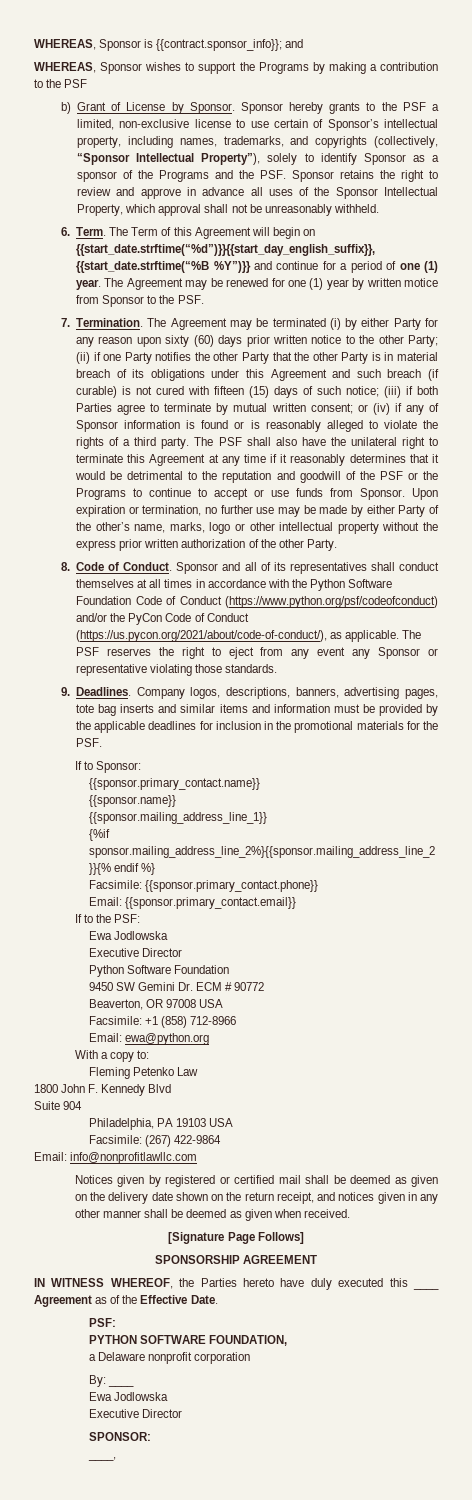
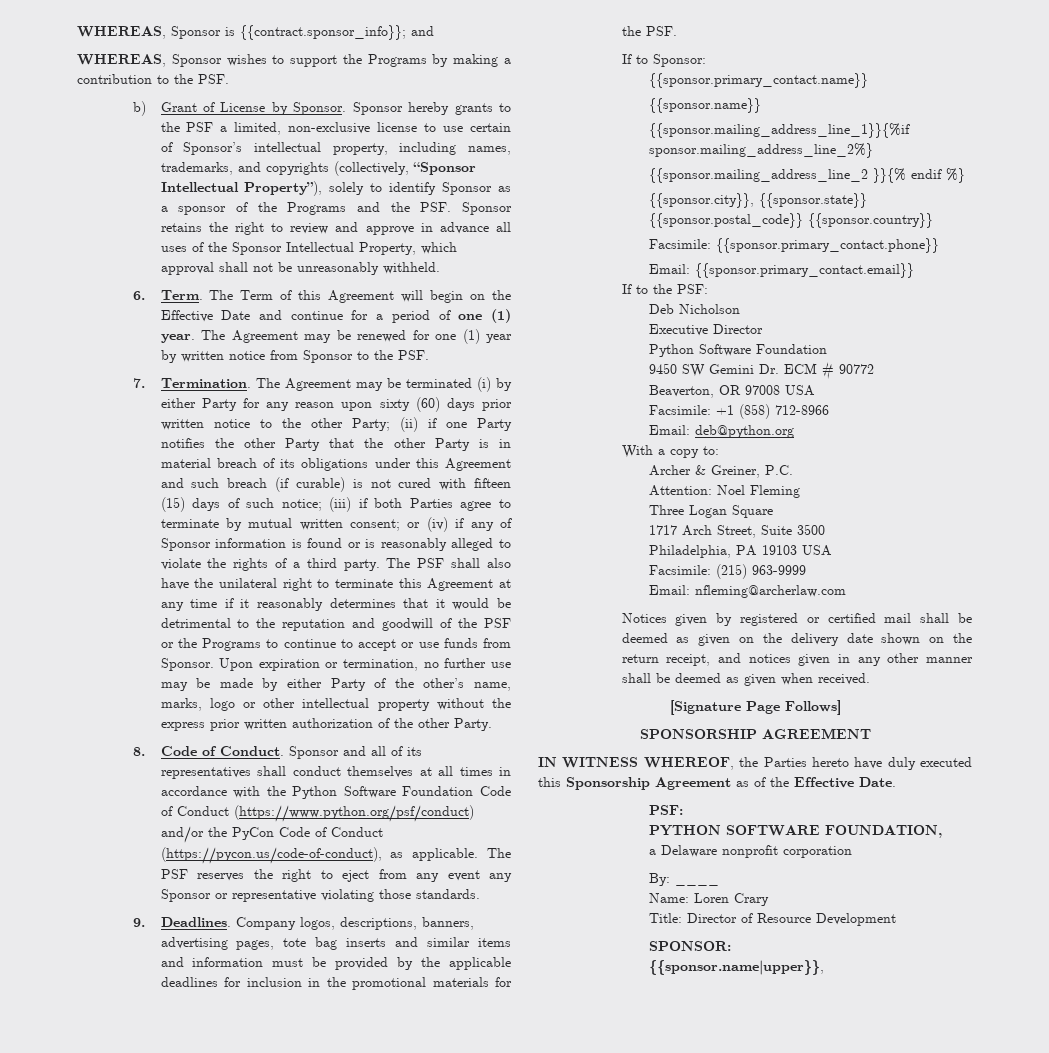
[64,79,88,88] PSF -> [198,74,229,84] PSF.
[76,244,376,256] [76,261,251,273] {{start_date.strftime(“%d”)}}{{start_day_english_suffix}}, {{start_date.strftime(“%B %Y”)}} -> [492,290,512,300] [160,310,251,322] the Effective Date
[403,278,438,287] motice -> [228,351,265,360] notice
[225,596,438,608] (https://www.python.org/psf/codeofconduct) -> [233,805,474,822] (https://www.python.org/psf/conduct)
[76,630,328,642] (https://us.pycon.org/2021/about/code-of-conduct/), -> [160,847,382,864] (https://pycon.us/code-of-conduct),
[88,812,267,824] [88,829,110,841] [88,846,435,858] {{sponsor.mailing_address_line_1}} // {%if sponsor.mailing_address_line_2%}{{sponsor.mailing_address_line_2 -> [649,123,911,138] [649,143,874,158] [649,168,869,183] {{sponsor.mailing_address_line_1}}{%if sponsor.mailing_address_line_2%} // {{sponsor.mailing_address_line_2
(155, 869) none -> [649,193,868,208] [649,213,934,228] // {{sponsor.city}}, {{sponsor.state}} {{sponsor.postal_code}} {{sponsor.country}}
[88,931,168,940] Ewa Jodlowska -> [649,304,741,314] Deb Nicholson
[124,1033,209,1045] ewa@python.org -> [695,425,795,438] deb@python.org
[88,1067,198,1079] [34,1084,172,1096] [34,1101,83,1110] Fleming Petenko Law // 1800 John F. Kennedy Blvd // Suite 904 -> [649,465,794,478] [649,485,801,498] [649,505,774,518] [649,524,826,538] Archer & Greiner, P.C. // Attention: Noel Fleming // Three Logan Square // 1717 Arch Street, Suite 3500
[144,1135,221,1147] [34,1152,198,1164] (267) 422-9864 // Email: info@nonprofitlawllc.com -> [716,564,807,579] [649,585,847,598] (215) 963-9999 // Email: nfleming@archerlaw.com
[412,1287,439,1290] ____ -> [566,777,650,790] Sponsorship
[88,1392,168,1401] [88,1409,182,1418] Ewa Jodlowska // Executive Director -> [649,893,770,906] [649,913,897,926] Name: Loren Crary // Title: Director of Resource Development
[87,1457,116,1461] ____, -> [649,960,825,975] {{sponsor.name|upper}},

